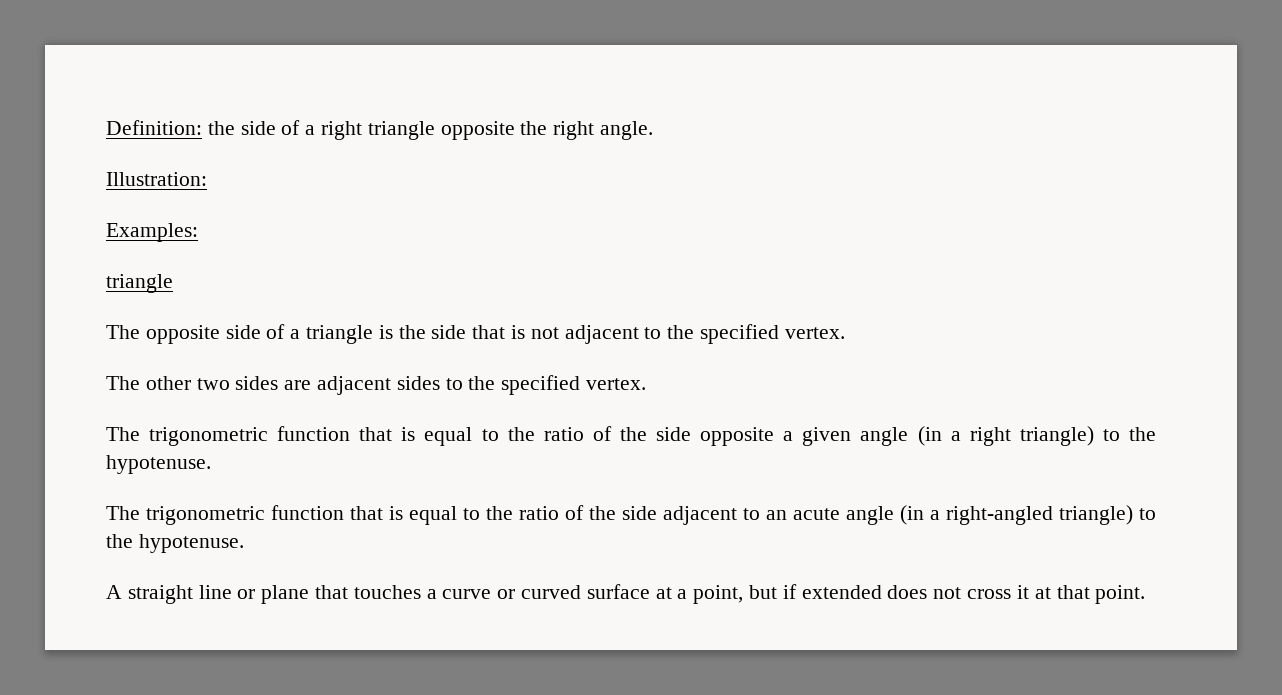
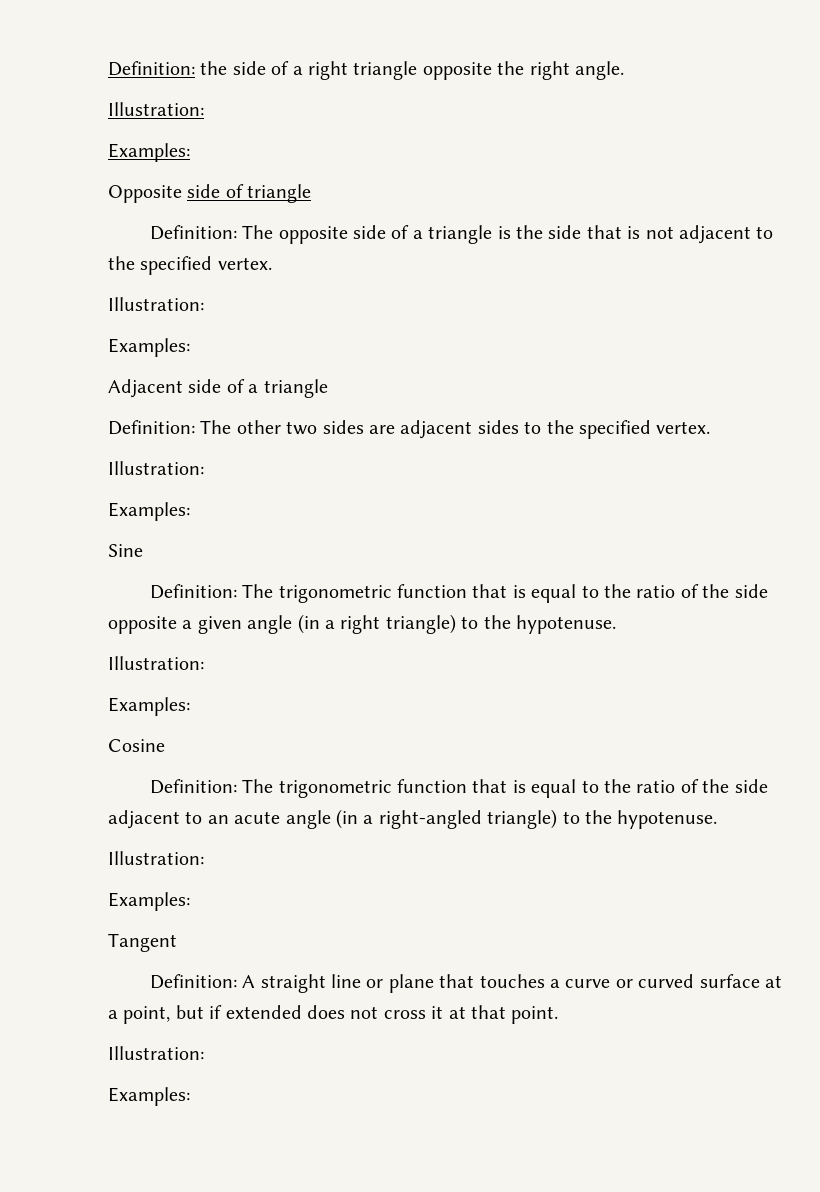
[106,274,173,293] triangle // -> [108,184,312,203] [149,225,237,240] Opposite side of triangle // Definition:
(845, 333) none -> [108,297,204,311] [108,338,190,357] [108,379,328,398] [108,420,195,435] Illustration: // Examples: // Adjacent side of a triangle // Definition:
(647, 384) none -> [108,461,204,475] [108,502,190,521] [108,544,143,557] [149,584,237,599] Illustration: // Examples: // Sine // Definition:
(211, 464) none -> [108,656,204,670] [108,697,190,716] [108,739,165,752] [149,779,237,794] Illustration: // Examples: // Cosine // Definition:
(244, 543) none -> [108,851,204,865] [108,892,190,911] [108,933,177,952] [149,974,237,989] Illustration: // Examples: // Tangent // Definition:
(1146, 594) none -> [108,1046,204,1060] [108,1087,190,1106] // Illustration: // Examples:

